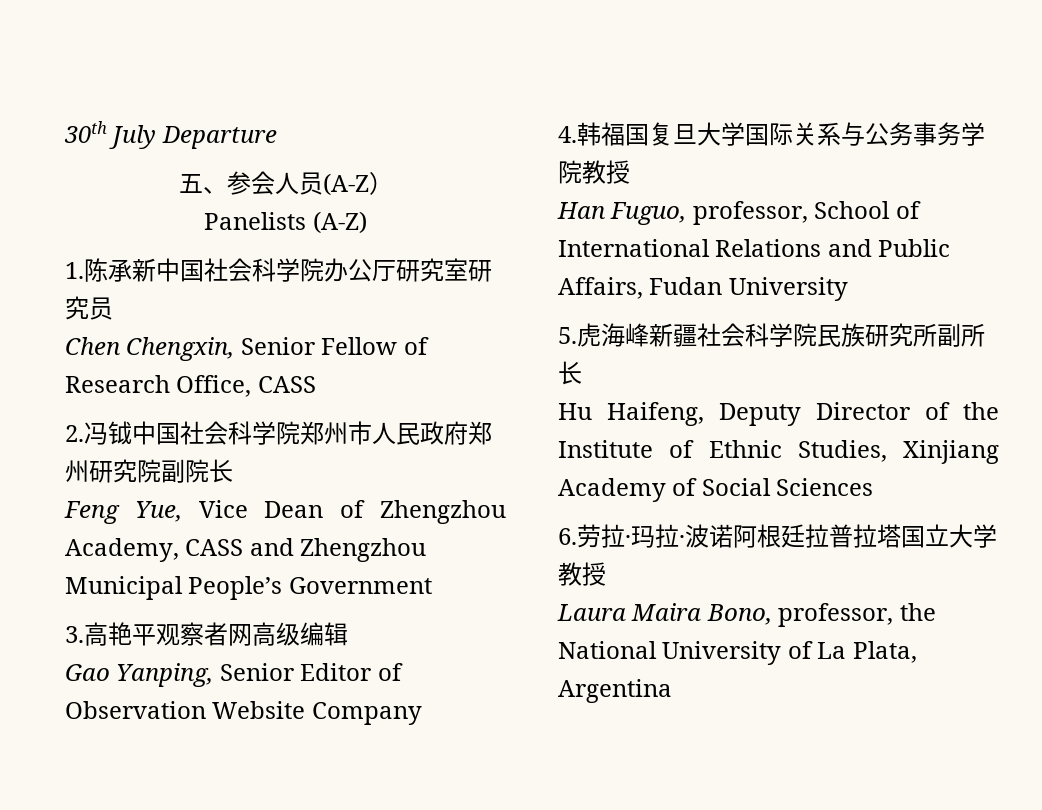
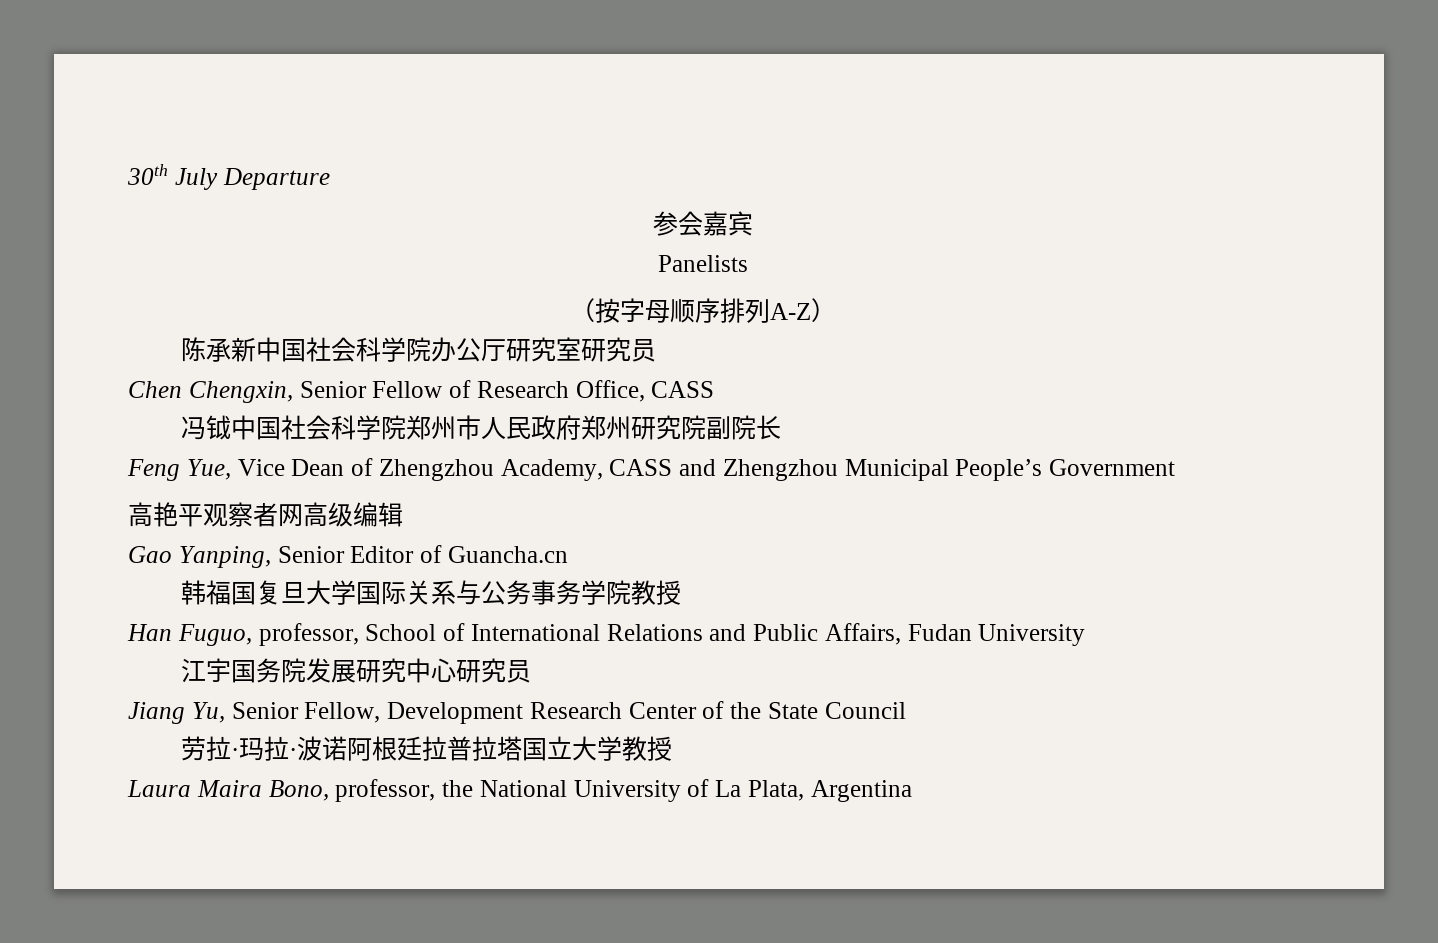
[178,171,393,196] [204,211,367,234] [65,262,84,279] 五、参会人员(A-Z） // Panelists (A-Z) // 1. -> [652,211,753,236] [657,255,748,272] [569,298,836,323] 参会嘉宾 // Panelists // （按字母顺序排列A-Z） //
[65,425,84,442] 2. -> (715, 389) none
[65,626,84,643] 3. -> (1175, 467) none
[65,701,422,725] [558,126,577,143] Observation Website Company // 4. -> [447,546,568,563] Guancha.cn //
[558,323,985,347] [558,361,582,385] [558,402,999,426] [558,440,999,464] [558,478,874,502] [558,528,577,545] 5.虎海峰新疆社会科学院民族研究所副所长 // Hu Haifeng, Deputy Director of the Institute of Ethnic Studies, Xinjiang Academy of Social Sciences // 6. -> [181,658,532,683] [128,701,906,724] 江宇国务院发展研究中心研究员 // Jiang Yu, Senior Fellow, Development Research Center of the State Council //

